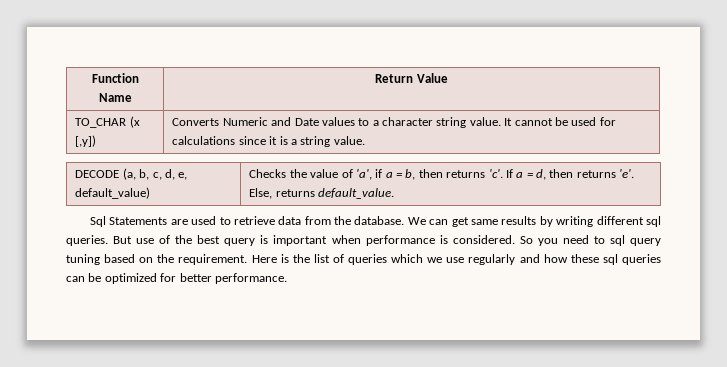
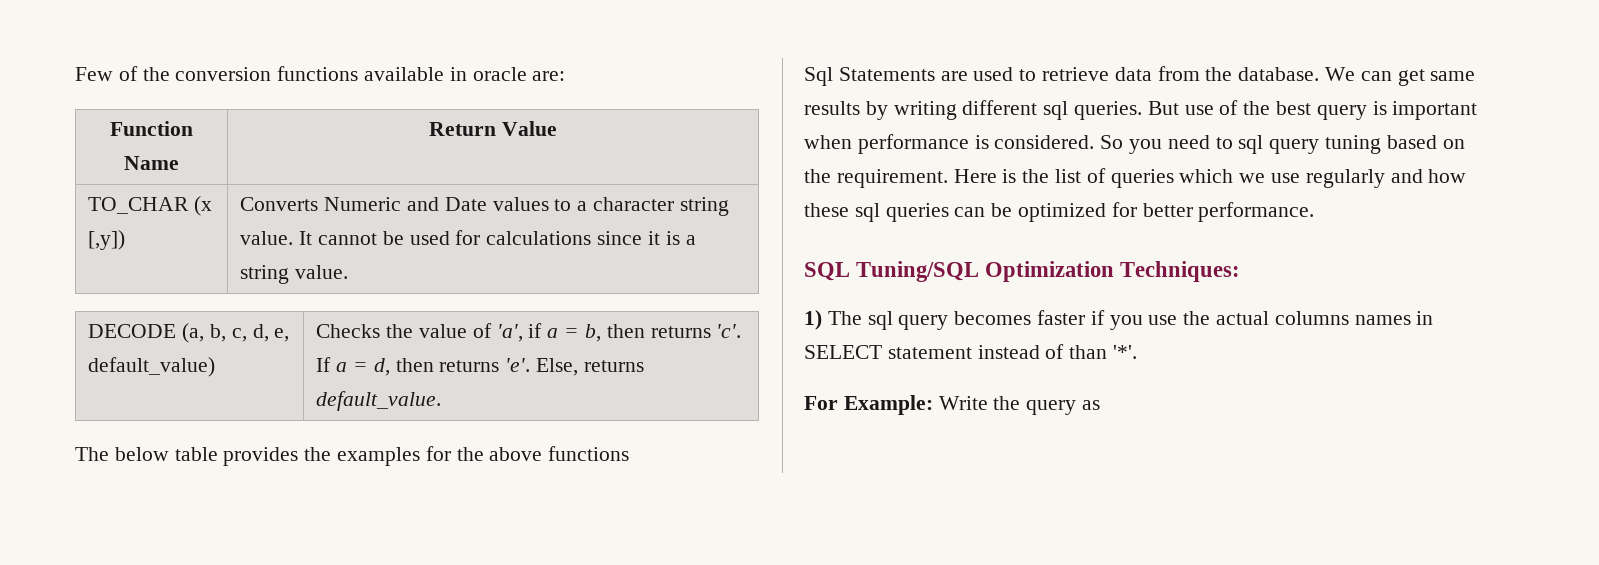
(91, 78) none -> [75,66,566,81] Few of the conversion functions available in oracle are: //
(395, 193) none -> [75,446,630,466] // The below table provides the examples for the above functions
(287, 278) none -> [804,261,1241,282] [804,310,1434,330] [804,344,1138,359] [804,395,1101,415] // SQL Tuning/SQL Optimization Techniques: // 1) The sql query becomes faster if you use the actual columns names in SELECT statement instead of than '*'. // For Example: Write the query as

